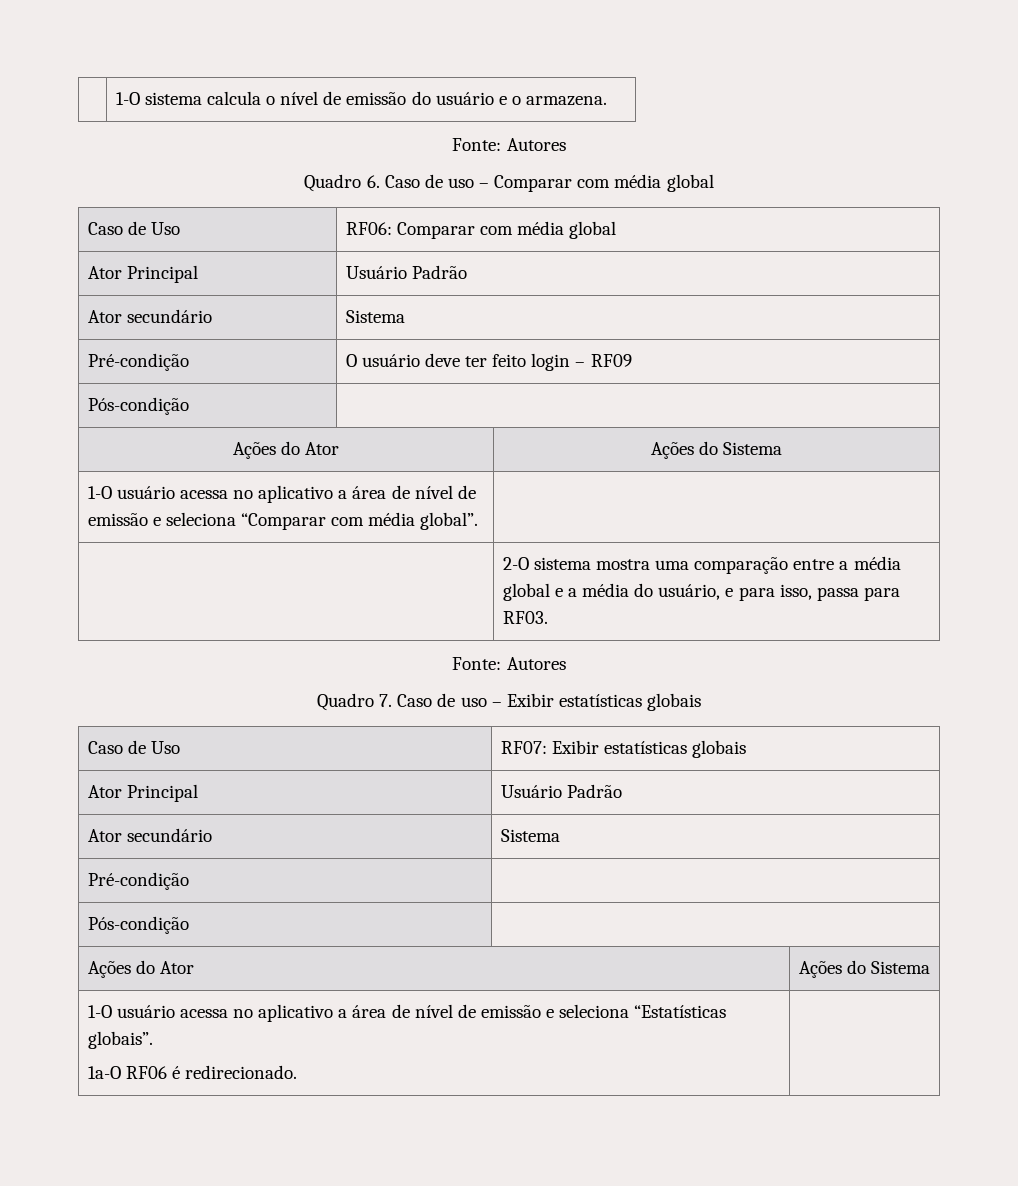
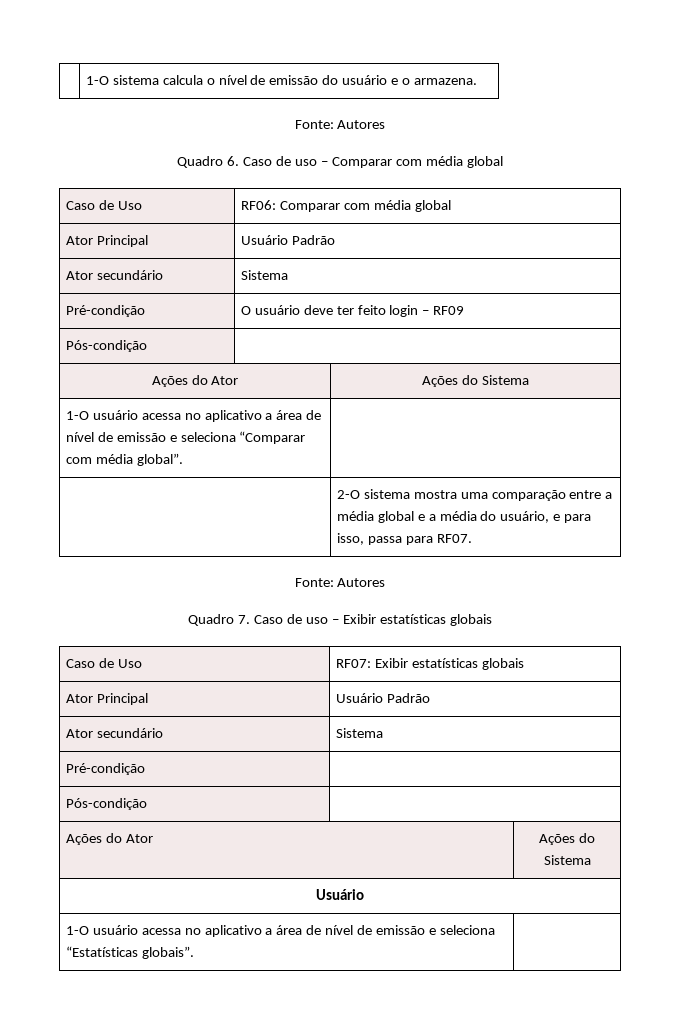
[502,611,548,624] RF03. -> [436,534,472,543] RF07.
(931, 967) none -> [316,889,364,900] // Usuário
[87,1065,298,1079] // 1a-O RF06 é redirecionado. -> (194, 952) none

